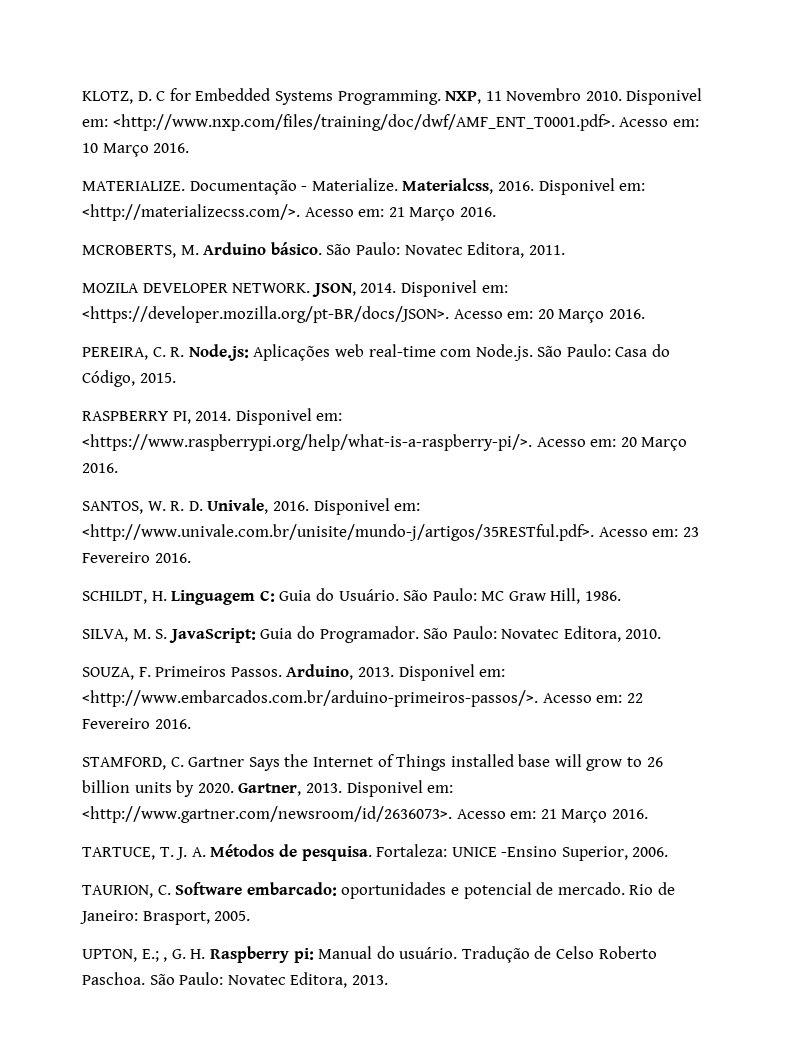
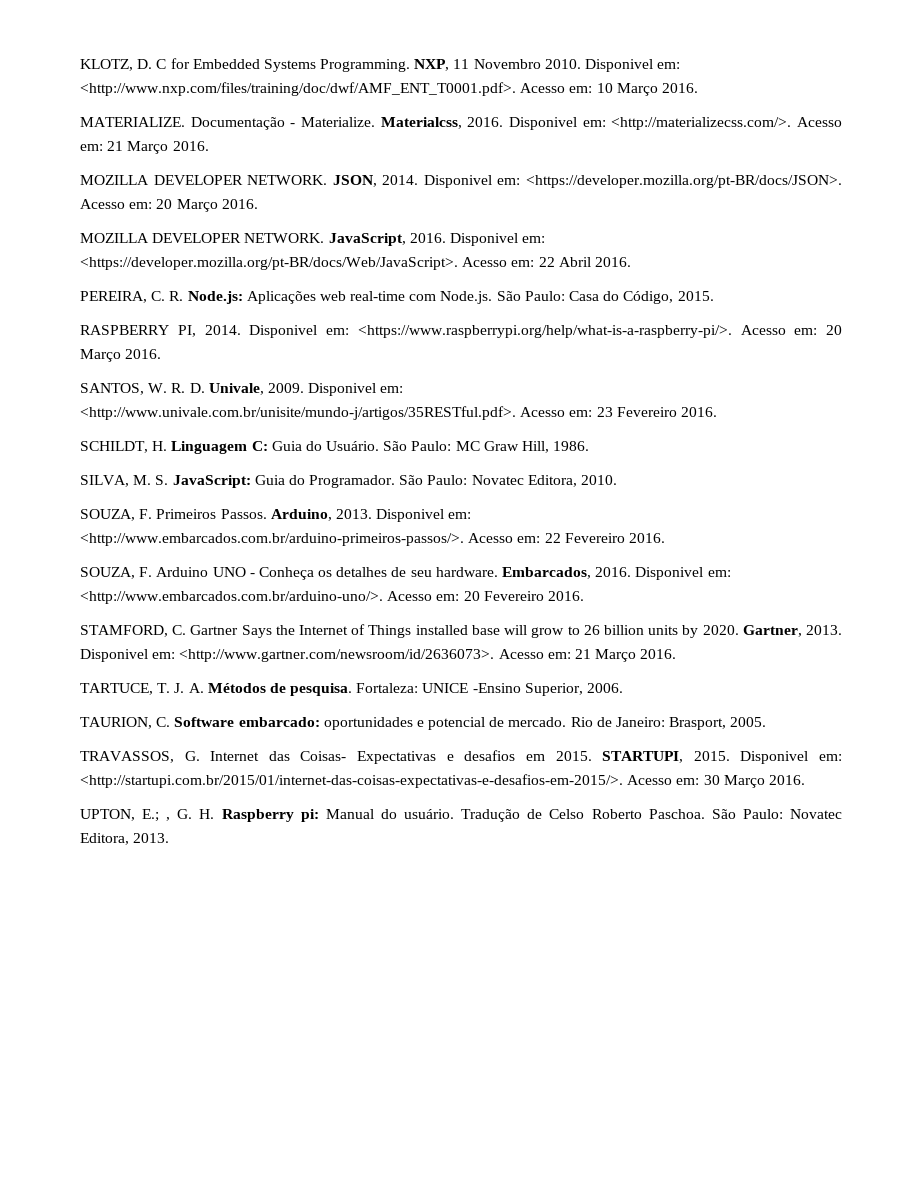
[82,242,565,258] [82,283,139,293] MCROBERTS, M. Arduino básico. São Paulo: Novatec Editora, 2011. // MOZILA -> [80,175,149,185] MOZILLA
(645, 314) none -> [80,233,546,246] [80,257,631,270] // MOZILLA DEVELOPER NETWORK. JavaScript, 2016. Disponivel em: <https://developer.mozilla.org/pt-BR/docs/Web/JavaScript>. Acesso em: 22 Abril 2016.
[272,501,309,511] 2016. -> [267,383,304,393] 2009.
(191, 724) none -> [80,567,731,580] [80,591,584,604] // SOUZA, F. Arduino UNO - Conheça os detalhes de seu hardware. Embarcados, 2016. Disponivel em: <http://www.embarcados.com.br/arduino-uno/>. Acesso em: 20 Fevereiro 2016.
(251, 916) none -> [80,750,843,764] [80,774,805,788] // TRAVASSOS, G. Internet das Coisas- Expectativas e desafios em 2015. STARTUPI, 2015. Disponivel em: <http://startupi.com.br/2015/01/internet-das-coisas-expectativas-e-desafios-em-2015/>. Acesso em: 30 Março 2016.

